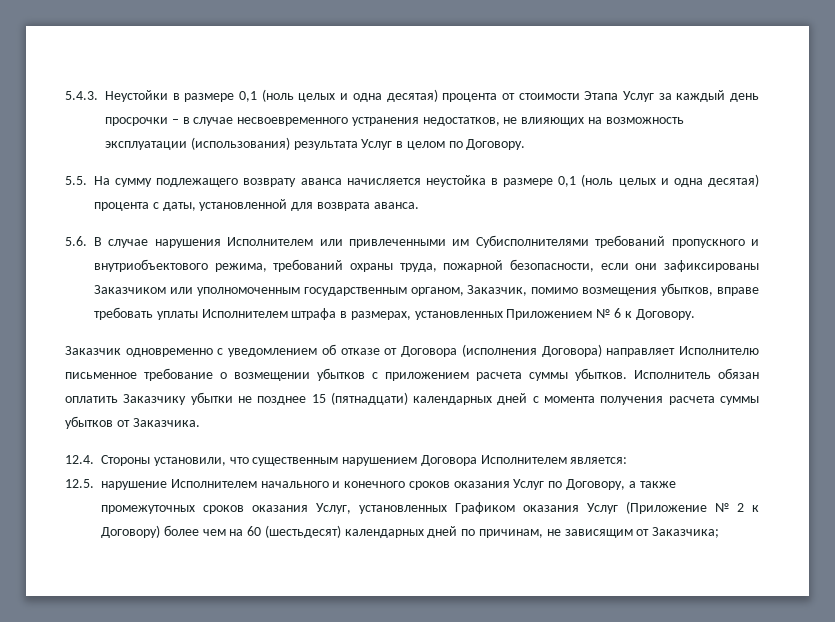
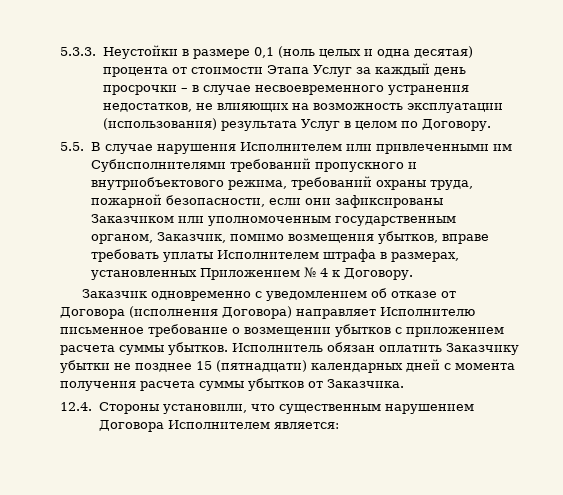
[65,91,98,100] 5.4.3. -> [60,47,96,56] 5.3.3.
[94,174,759,187] [94,199,419,211] [65,236,87,246] На сумму подлежащего возврату аванса начисляется неустойка в размере 0,1 (ноль целых и одна десятая) процента с даты, установленной для возврата аванса. // 5.6. -> (84, 146) none
[614,308,622,318] 6 -> [319,268,328,277] 4
[65,479,676,490] [101,501,759,514] [101,525,720,538] // 12.5. нарушение Исполнителем начального и конечного сроков оказания Услуг по Договору, а также промежуточных сроков оказания Услуг, установленных Графиком оказания Услуг (Приложение № 2 к Договору) более чем на 60 (шестьдесят) календарных дней по причинам, не зависящим от Заказчика; -> (339, 425) none

